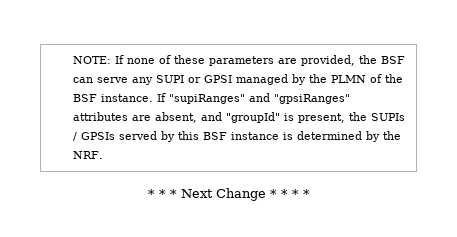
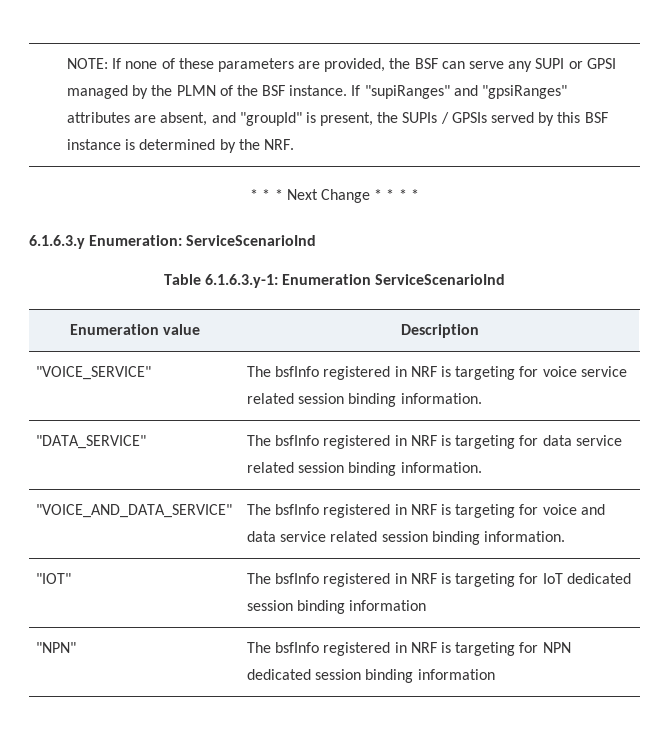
(310, 193) none -> [29,235,317,249] [163,274,506,288] [69,324,201,335] [401,324,480,338] [36,366,152,380] [247,366,627,380] [247,393,482,407] [36,435,147,449] [247,435,622,449] [247,462,482,476] [36,504,233,518] [247,504,605,518] [247,531,566,545] [36,573,72,584] [247,573,631,587] [247,600,427,614] [36,642,77,653] [247,642,571,656] [247,669,495,683] // 6.1.6.3.y Enumeration: ServiceScenarioInd // Table 6.1.6.3.y-1: Enumeration ServiceScenarioInd // Enumeration value | Description // "VOICE_SERVICE" | The bsfInfo registered in NRF is targeting for voice service related session binding information. // "DATA_SERVICE" | The bsfInfo registered in NRF is targeting for data service related session binding information. // "VOICE_AND_DATA_SERVICE" | The bsfInfo registered in NRF is targeting for voice and data service related session binding information. // "IOT" | The bsfInfo registered in NRF is targeting for IoT dedicated session binding information // "NPN" | The bsfInfo registered in NRF is targeting for NPN dedicated session binding information

